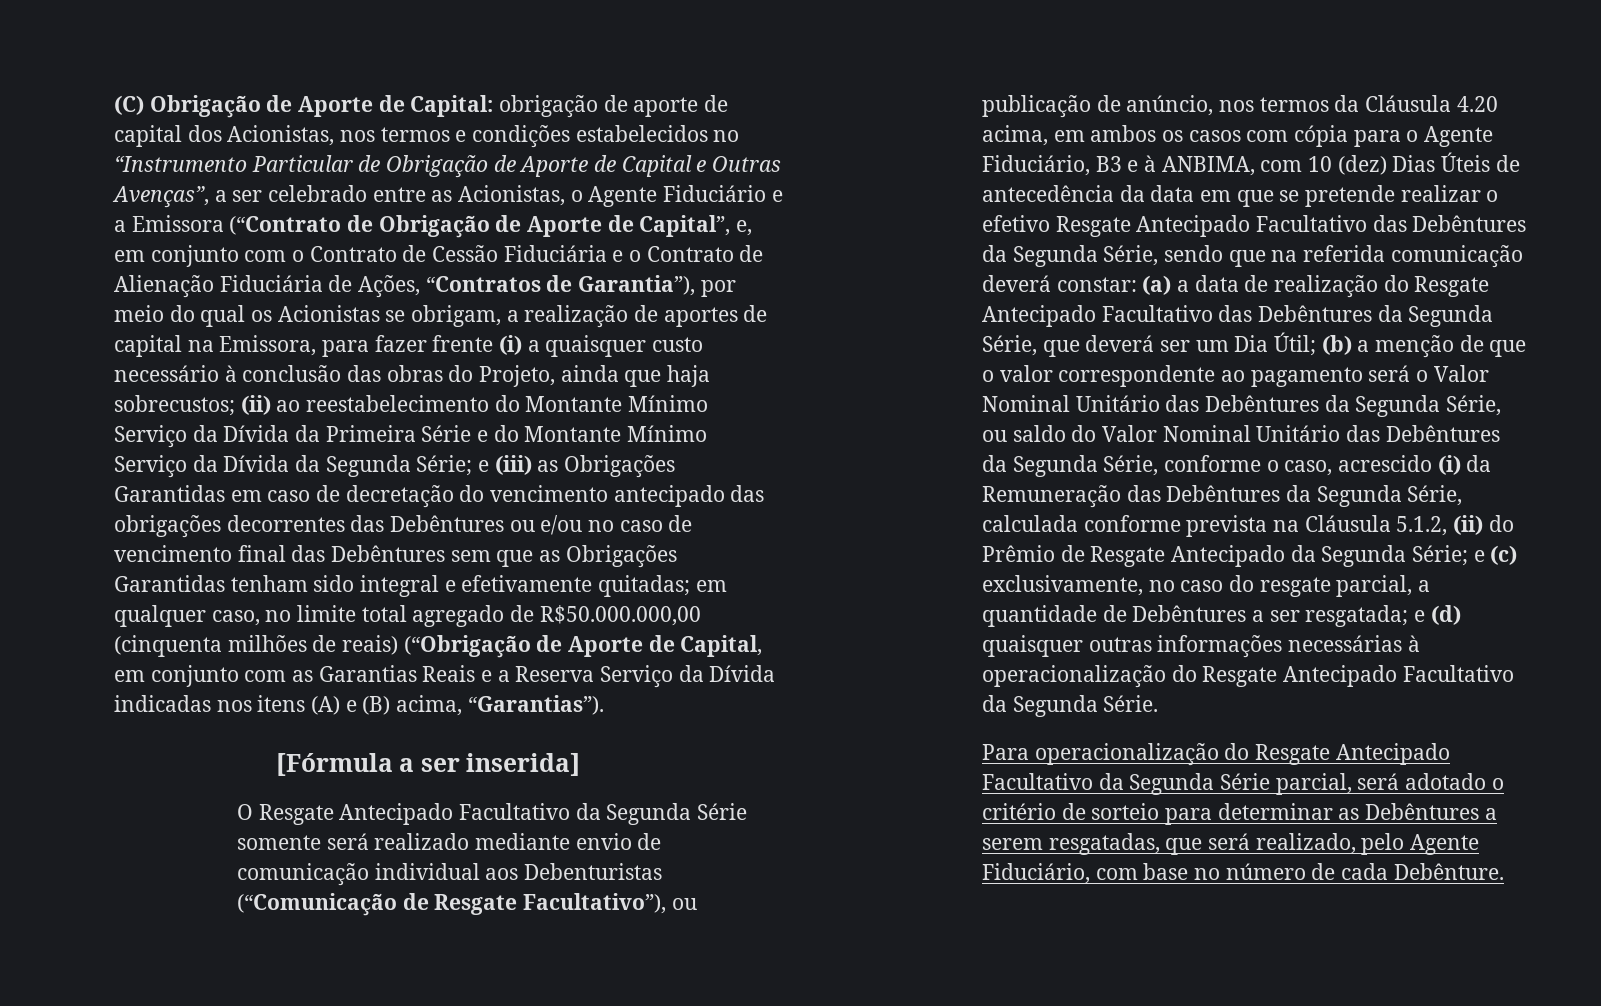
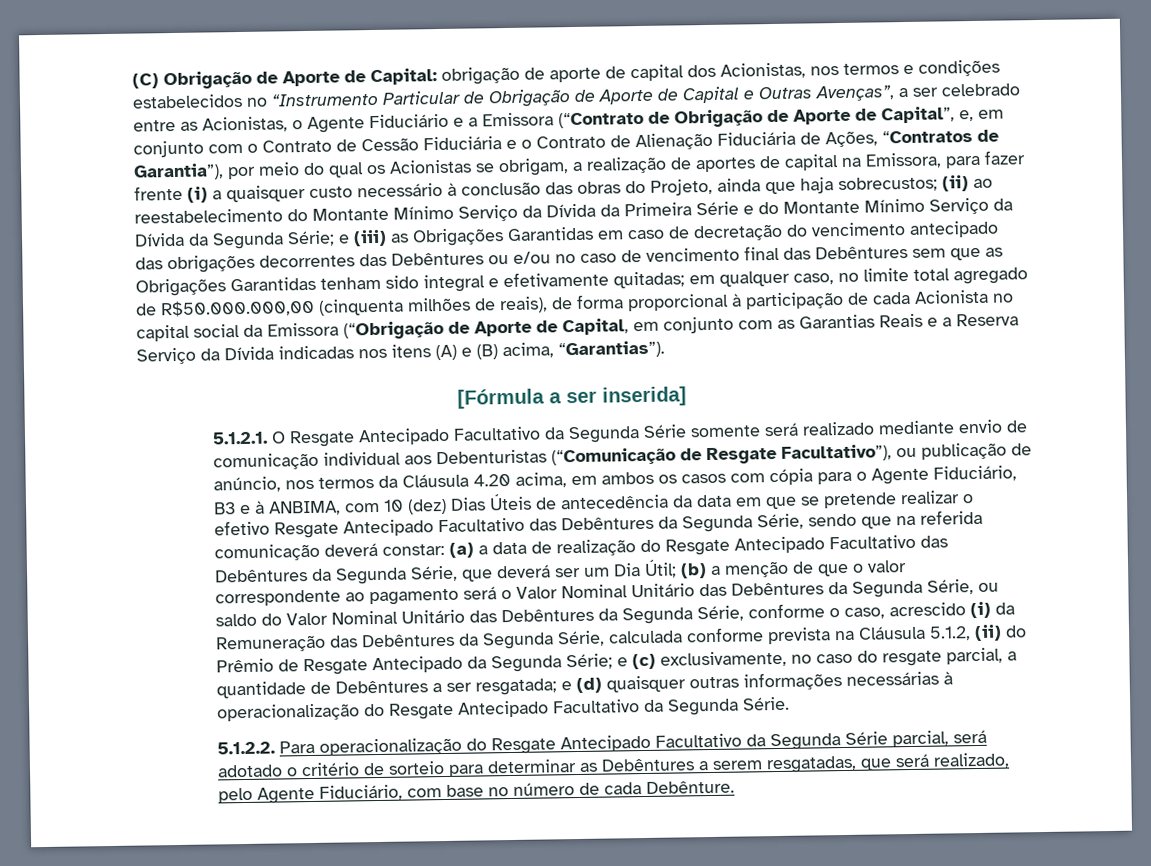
[341,635,398,655] reais) -> [498,289,1014,314] [135,322,339,342] reais), de forma proporcional à participação de cada Acionista no capital social da Emissora
(581, 764) none -> [211,431,268,445] 5.1.2.1.
(1159, 703) none -> [216,741,275,755] 5.1.2.2.

